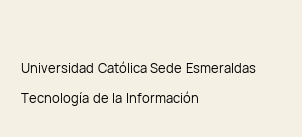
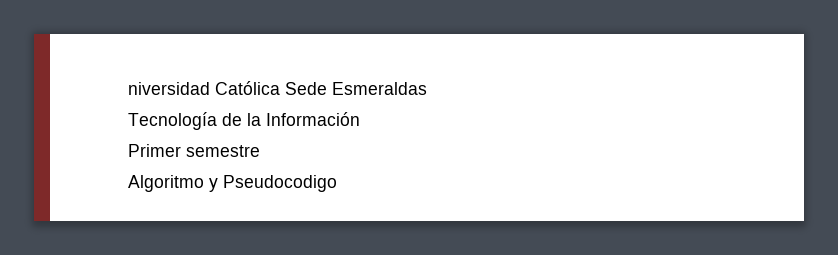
[21,63,94,73] Universidad -> [128,82,210,95] niversidad
(199, 97) none -> [128,144,260,157] [128,175,337,192] // Primer semestre // Algoritmo y Pseudocodigo

